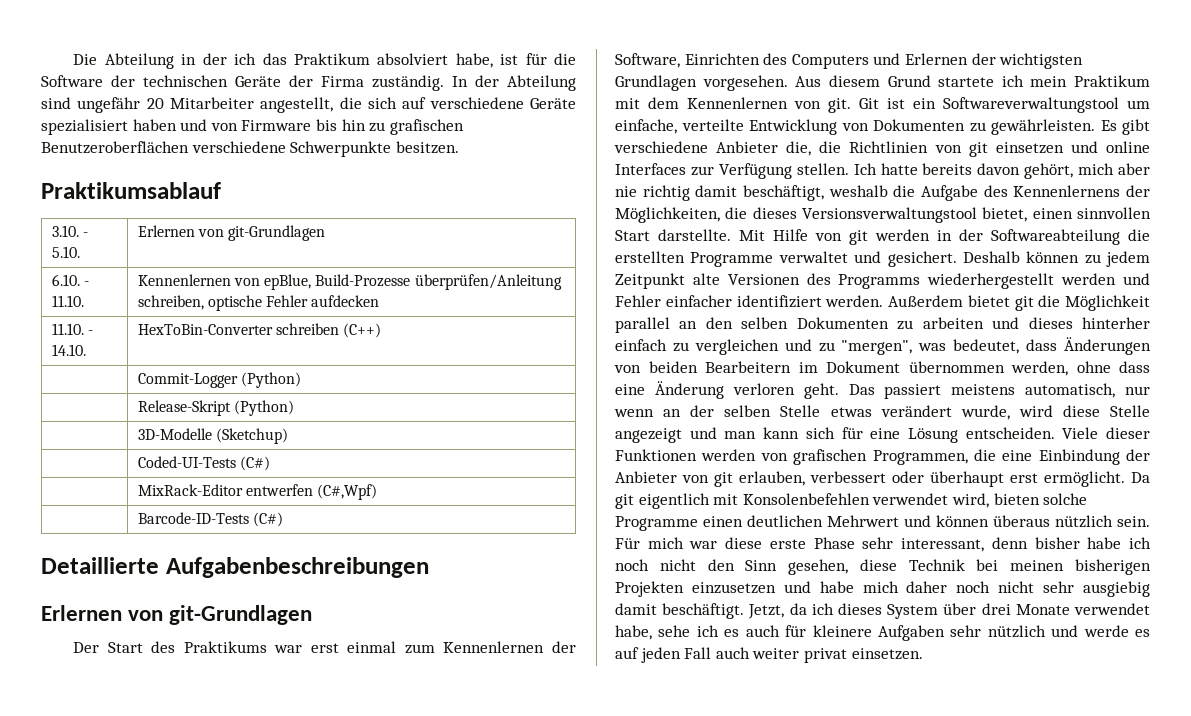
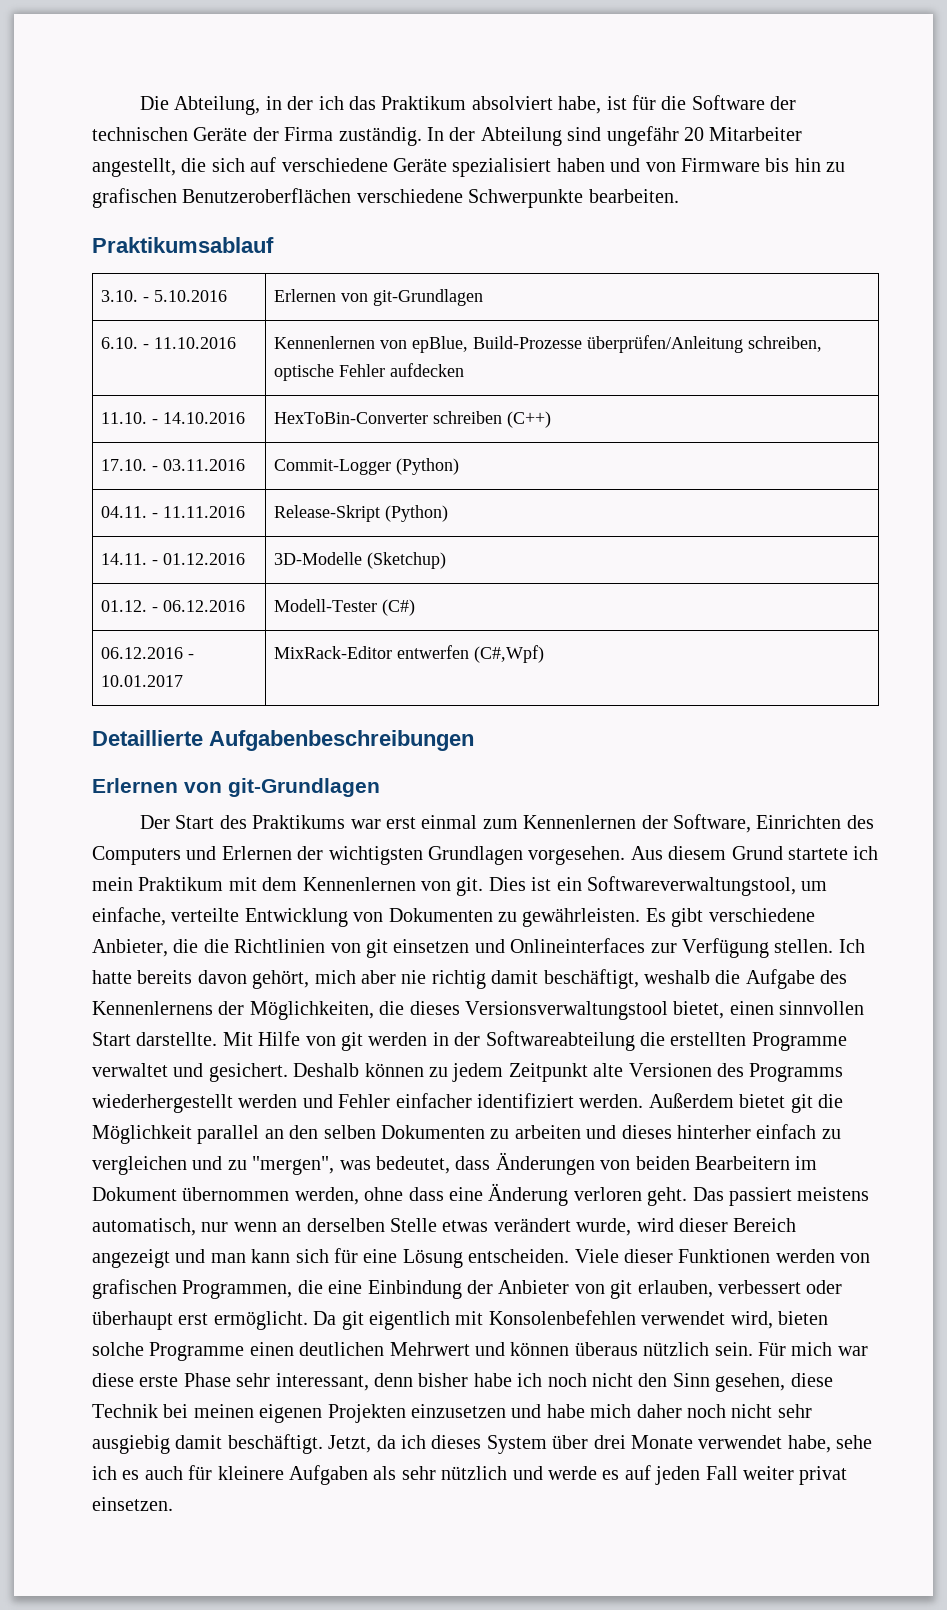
[104,53,174,69] Abteilung -> [174,96,261,115] Abteilung,
[395,141,459,154] besitzen. -> [588,189,679,203] bearbeiten.
[51,246,80,258] 5.10. -> [153,290,227,302] 5.10.2016
[51,295,84,307] 11.10. -> [153,337,236,349] 11.10.2016
[51,344,86,356] 14.10. -> [162,412,245,424] 14.10.2016
(382, 330) none -> [100,459,245,471] 17.10. - 03.11.2016
(302, 380) none -> [100,506,245,518] 04.11. - 11.11.2016
(295, 408) none -> [100,553,245,565] 14.11. - 01.12.2016
[137,456,271,471] | Coded-UI-Tests (C#) // -> [100,600,245,612] [273,599,415,616] [100,647,194,659] [100,675,183,687] 01.12. - 06.12.2016 | Modell-Tester (C#) // 06.12.2016 - 10.01.2017
[137,512,284,527] // | Barcode-ID-Tests (C#) -> (544, 654) none
[859,98,879,109] Git -> [488,877,526,891] Dies
[943,97,1119,113] Softwareverwaltungstool -> [586,876,796,896] Softwareverwaltungstool,
[716,141,812,156] Anbieter die, -> [92,939,199,957] Anbieter, die
[1106,141,1150,153] [615,163,686,175] online Interfaces -> [510,938,646,953] Onlineinterfaces
[690,405,772,417] der selben -> [306,1218,385,1232] derselben
[1062,405,1150,417] diese Stelle -> [678,1218,797,1232] dieser Bereich
[1075,559,1151,575] bisherigen -> [259,1404,323,1423] eigenen
(945, 633) none -> [373,1466,397,1480] als
[715,647,750,659] auch -> (738, 1473) none

